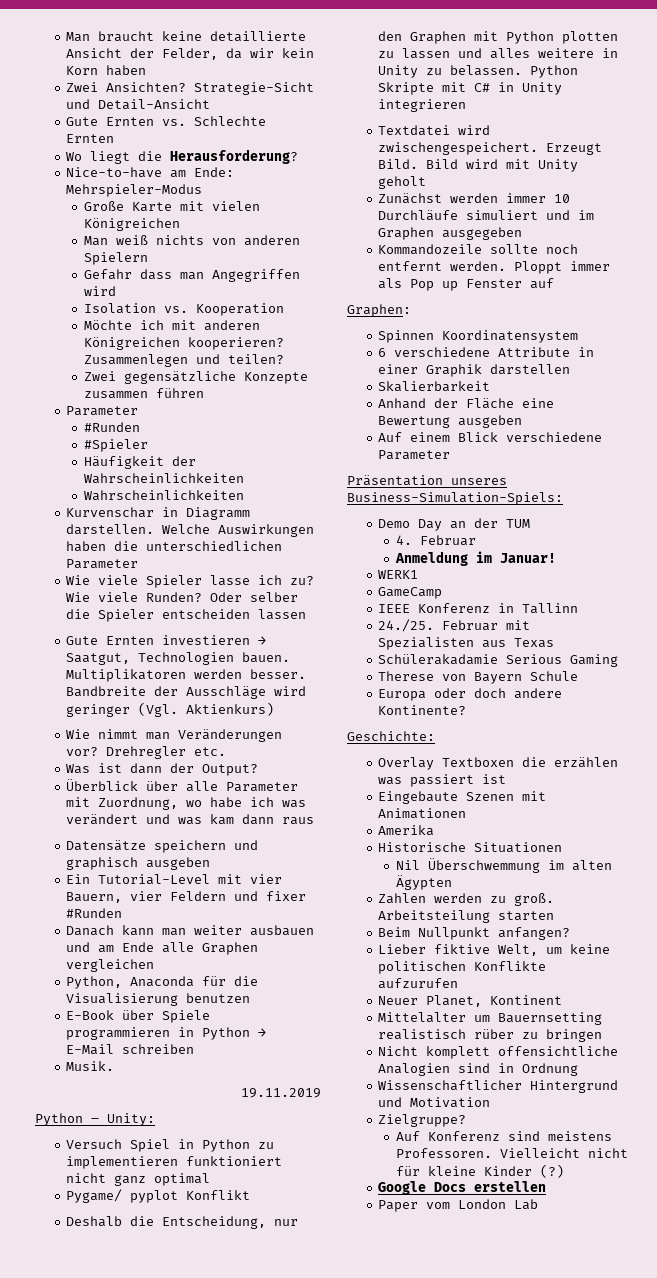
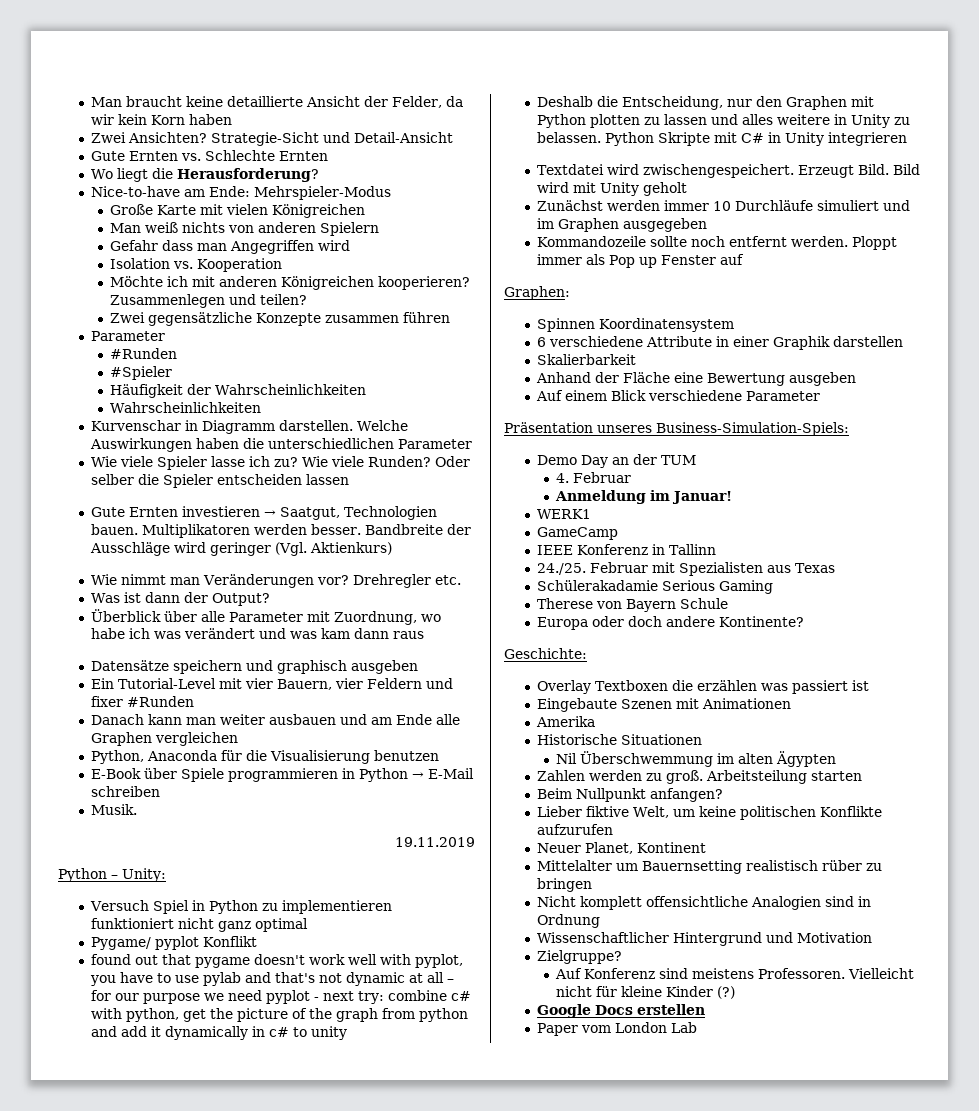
(251, 1195) none -> [91,954,464,968] [90,972,455,986] [91,990,472,1004] [91,1008,469,1022] [91,1026,348,1040] // found out that pygame doesn't work well with pyplot, you have to use pylab and that's not dynamic at all – for our purpose we need pyplot - next try: combine c# with python, get the picture of the graph from python and add it dynamically in c# to unity

